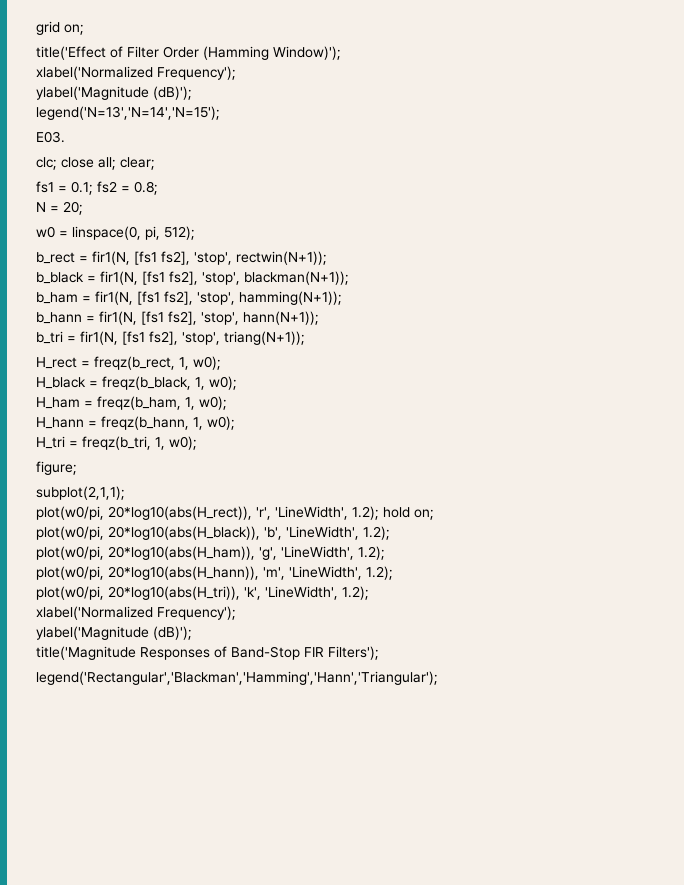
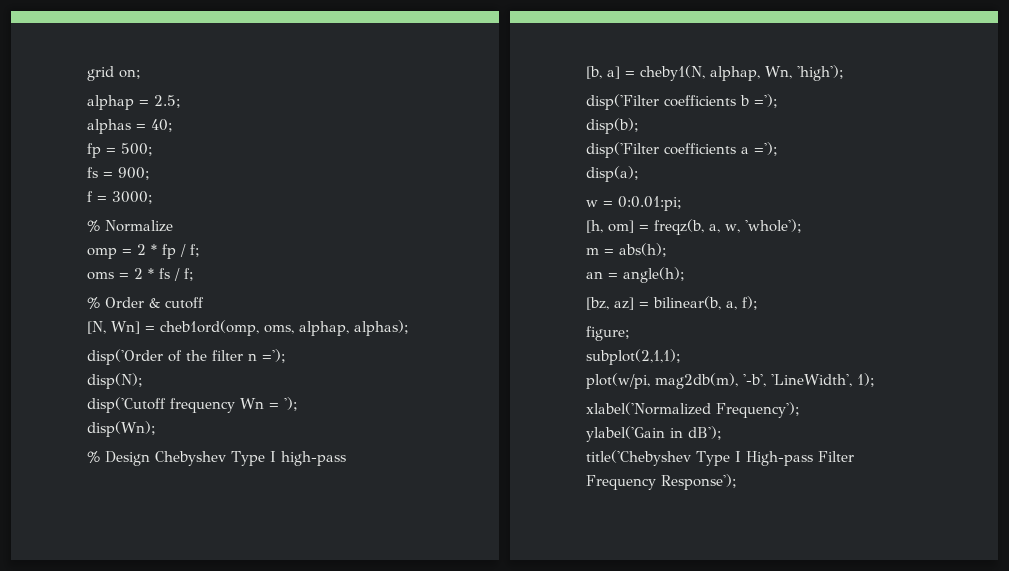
[36,46,341,60] [36,66,236,80] [36,86,192,100] [36,106,220,120] [36,131,65,143] [36,157,155,170] [36,181,158,195] [36,201,83,215] [36,226,195,240] [36,251,327,265] [36,271,349,285] [36,291,342,305] [36,311,319,325] [36,331,305,345] [36,356,221,370] [36,376,237,390] [36,396,227,410] [36,416,235,430] [36,436,197,450] [36,461,77,475] [36,486,125,500] [36,506,434,520] [36,526,390,540] [36,546,385,560] [36,566,393,580] [36,586,369,600] [36,606,236,620] [36,626,192,640] [36,646,379,660] [36,671,438,685] title('Effect of Filter Order (Hamming Window)'); // xlabel('Normalized Frequency'); // ylabel('Magnitude (dB)'); // legend('N=13','N=14','N=15'); // E03. // clc; close all; clear; // fs1 = 0.1; fs2 = 0.8; // N = 20; // w0 = linspace(0, pi, 512); // b_rect = fir1(N, [fs1 fs2], 'stop', rectwin(N+1)); // b_black = fir1(N, [fs1 fs2], 'stop', blackman(N+1)); // b_ham = fir1(N, [fs1 fs2], 'stop', hamming(N+1)); // b_hann = fir1(N, [fs1 fs2], 'stop', hann(N+1)); // b_tri = fir1(N, [fs1 fs2], 'stop', triang(N+1)); // H_rect = freqz(b_rect, 1, w0); // H_black = freqz(b_black, 1, w0); // H_ham = freqz(b_ham, 1, w0); // H_hann = freqz(b_hann, 1, w0); // H_tri = freqz(b_tri, 1, w0); // figure; // subplot(2,1,1); // plot(w0/pi, 20*log10(abs(H_rect)), 'r', 'LineWidth', 1.2); hold on; // plot(w0/pi, 20*log10(abs(H_black)), 'b', 'LineWidth', 1.2); // plot(w0/pi, 20*log10(abs(H_ham)), 'g', 'LineWidth', 1.2); // plot(w0/pi, 20*log10(abs(H_hann)), 'm', 'LineWidth', 1.2); // plot(w0/pi, 20*log10(abs(H_tri)), 'k', 'LineWidth', 1.2); // xlabel('Normalized Frequency'); // ylabel('Magnitude (dB)'); // title('Magnitude Responses of Band-Stop FIR Filters'); // legend('Rectangular','Blackman','Hamming','Hann','Triangular'); -> [87,95,181,110] [87,119,173,134] [87,143,153,158] [87,167,150,180] [87,191,153,204] [87,220,173,232] [87,244,200,259] [87,268,194,281] [87,297,204,309] [87,320,409,336] [87,349,286,365] [87,373,143,389] [87,397,298,413] [87,421,156,437] [87,451,346,466] [586,65,844,81] [586,94,778,110] [586,118,639,134] [586,142,778,158] [586,166,639,182] [586,196,682,211] [586,219,802,235] [586,243,667,257] [586,267,685,283] [586,296,758,310] [586,326,630,341] [586,349,681,365] [586,373,875,389] [586,402,800,418] [586,426,722,442] [586,450,854,466] [586,474,737,490] alphap = 2.5; // alphas = 40; // fp = 500; // fs = 900; // f = 3000; // % Normalize // omp = 2 * fp / f; // oms = 2 * fs / f; // % Order & cutoff // [N, Wn] = cheb1ord(omp, oms, alphap, alphas); // disp('Order of the filter n ='); // disp(N); // disp('Cutoff frequency Wn = '); // disp(Wn); // % Design Chebyshev Type I high-pass // [b, a] = cheby1(N, alphap, Wn, 'high'); // disp('Filter coefficients b ='); // disp(b); // disp('Filter coefficients a ='); // disp(a); // w = 0:0.01:pi; // [h, om] = freqz(b, a, w, 'whole'); // m = abs(h); // an = angle(h); // [bz, az] = bilinear(b, a, f); // figure; // subplot(2,1,1); // plot(w/pi, mag2db(m), '-b', 'LineWidth', 1); // xlabel('Normalized Frequency'); // ylabel('Gain in dB'); // title('Chebyshev Type I High-pass Filter Frequency Response');

